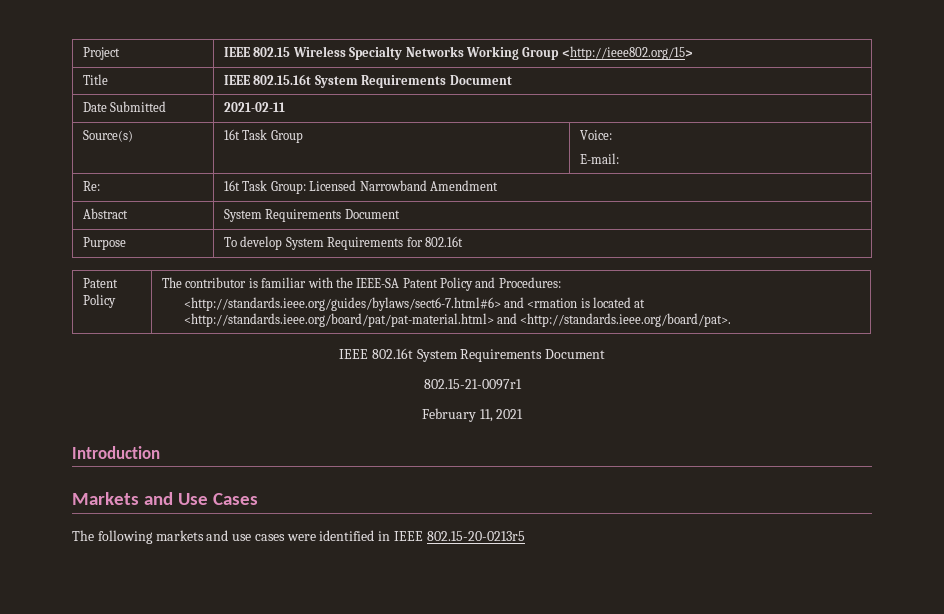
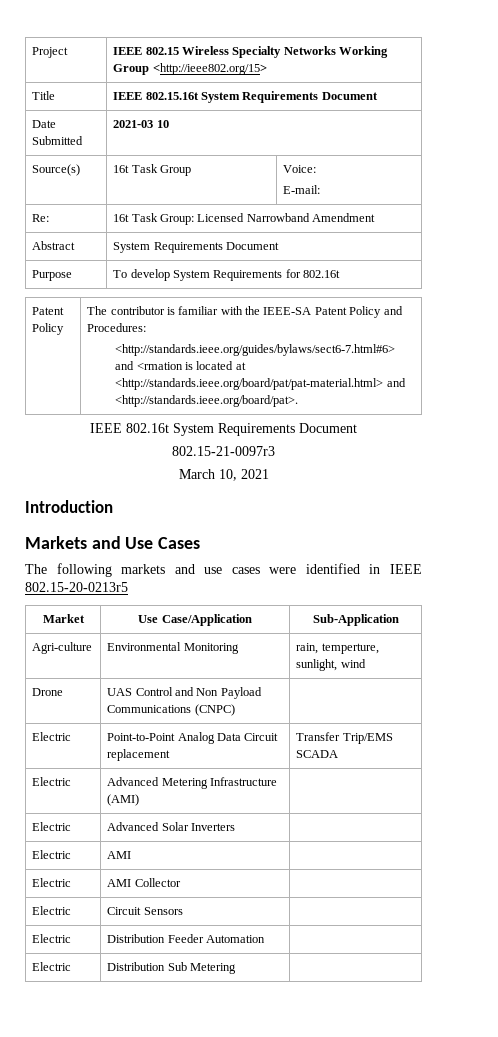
[224,102,286,112] 2021-02-11 -> [113,120,169,128] 2021-03 10
[423,379,522,390] [421,408,493,422] 802.15-21-0097r1 // February 11, -> [172,446,275,456] [178,469,237,481] 802.15-21-0097r3 // March 10,
(525, 536) none -> [42,614,85,623] [138,614,252,626] [312,614,399,626] [32,642,93,654] [107,642,239,654] [296,643,379,654] [296,659,366,671] [32,688,64,696] [107,687,262,699] [107,704,235,716] [32,732,72,741] [107,732,279,744] [107,749,171,761] [296,732,393,744] [296,750,339,758] [32,777,72,786] [107,777,277,789] [107,794,140,806] [32,822,72,831] [107,822,235,831] [32,850,72,859] [107,851,132,859] [32,878,72,887] [107,878,181,887] [32,906,72,915] [107,907,183,915] [32,934,72,943] [107,934,265,943] [32,962,72,971] [107,962,236,974] // Market | Use Case/Application | Sub-Application // Agri-culture | Environmental Monitoring | rain, temperture, sunlight, wind // Drone | UAS Control and Non Payload Communications (CNPC) | // Electric | Point-to-Point Analog Data Circuit replacement | Transfer Trip/EMS SCADA // Electric | Advanced Metering Infrastructure (AMI) | // Electric | Advanced Solar Inverters | // Electric | AMI | // Electric | AMI Collector | // Electric | Circuit Sensors | // Electric | Distribution Feeder Automation | // Electric | Distribution Sub Metering |

